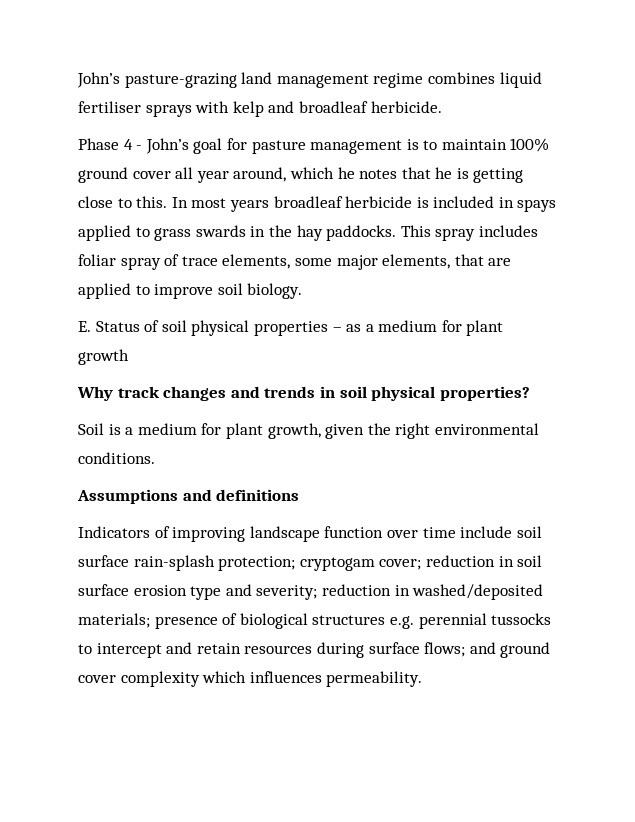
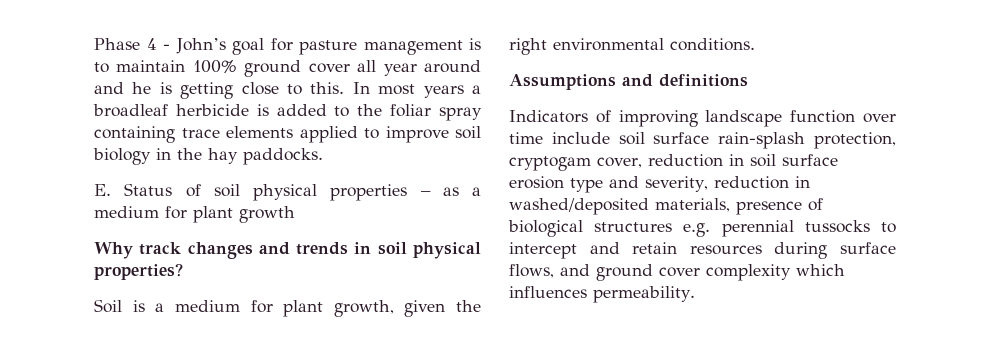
[77,72,542,88] [78,101,442,117] John’s pasture-grazing land management regime combines liquid fertiliser sprays with kelp and broadleaf herbicide. // -> (94, 44) none
[233,167,431,182] around, which he notes that -> [424,60,481,73] [94,82,124,94] around and
(269, 206) none -> [471,85,481,94] a
[433,196,557,212] [78,225,538,241] [78,254,512,270] [78,283,303,299] included in spays applied to grass swards in the hay paddocks. This spray includes foliar spray of trace elements, some major elements, that are applied to improve soil biology. -> [276,104,482,121] [94,126,481,143] [93,148,323,165] added to the foliar spray containing trace elements applied to improve soil biology in the hay paddocks.
[218,556,422,571] protection; cryptogam cover; -> [814,132,896,149] [509,156,642,171] protection, cryptogam cover,
[256,585,318,600] severity; -> [645,176,708,192] severity,
[78,613,150,628] materials; -> [655,198,730,212] materials,
[424,642,466,657] flows; -> [509,264,554,278] flows,

